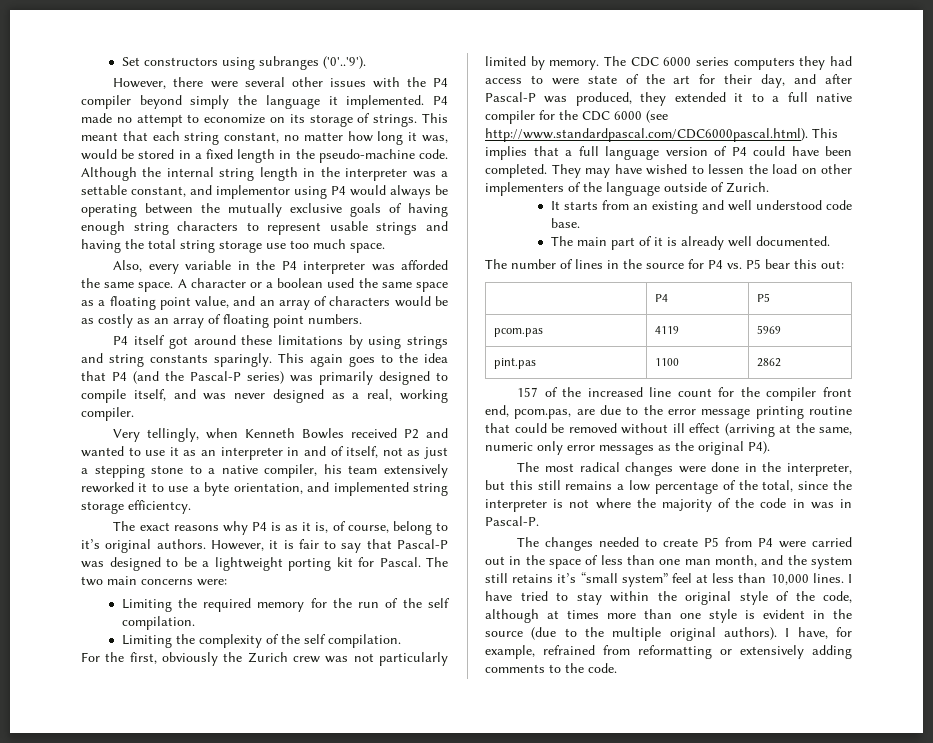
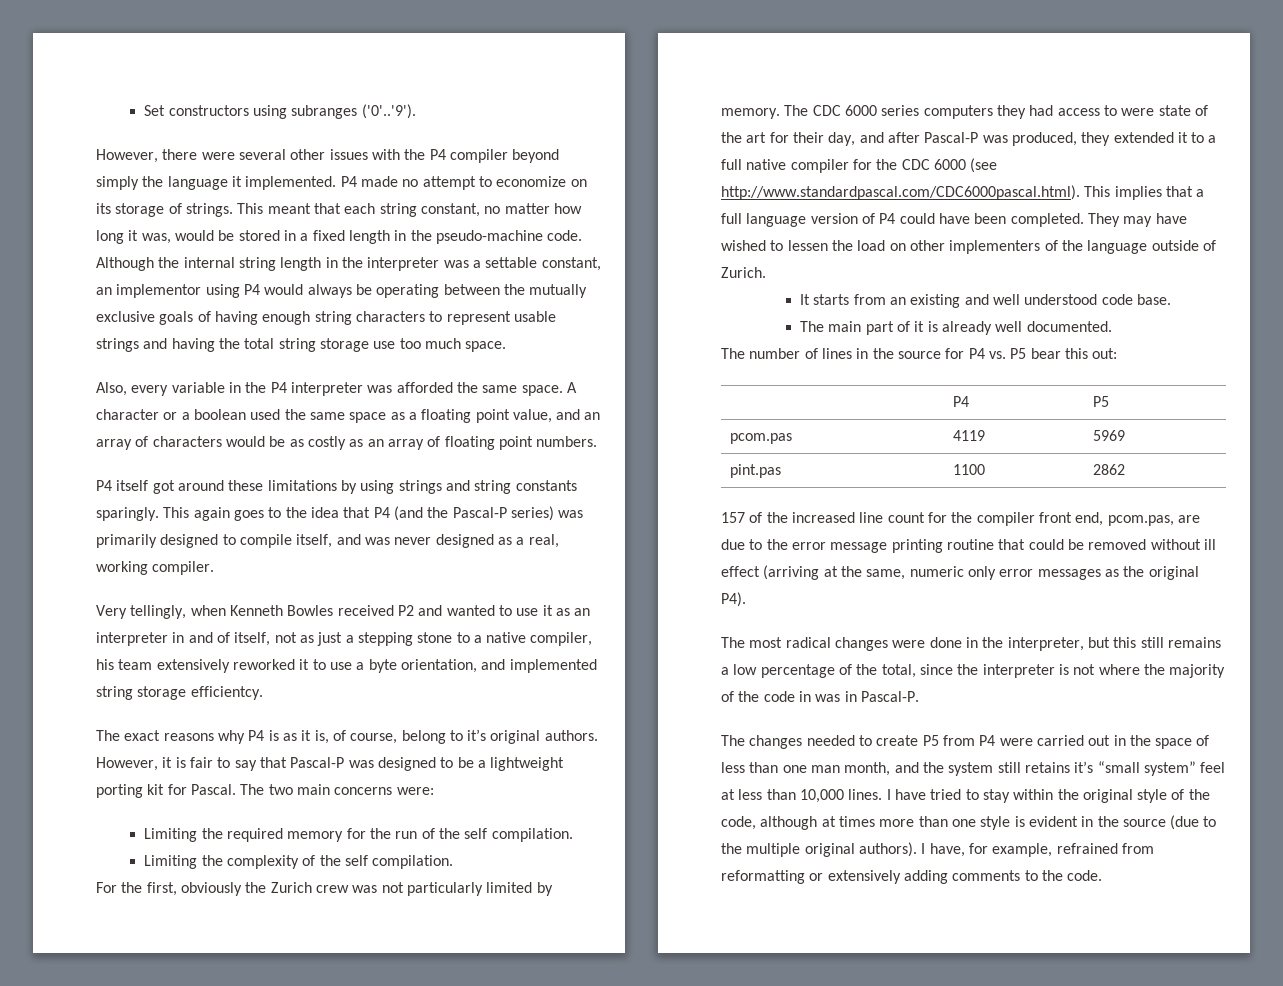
[190,185,212,195] and -> [96,287,112,295] an

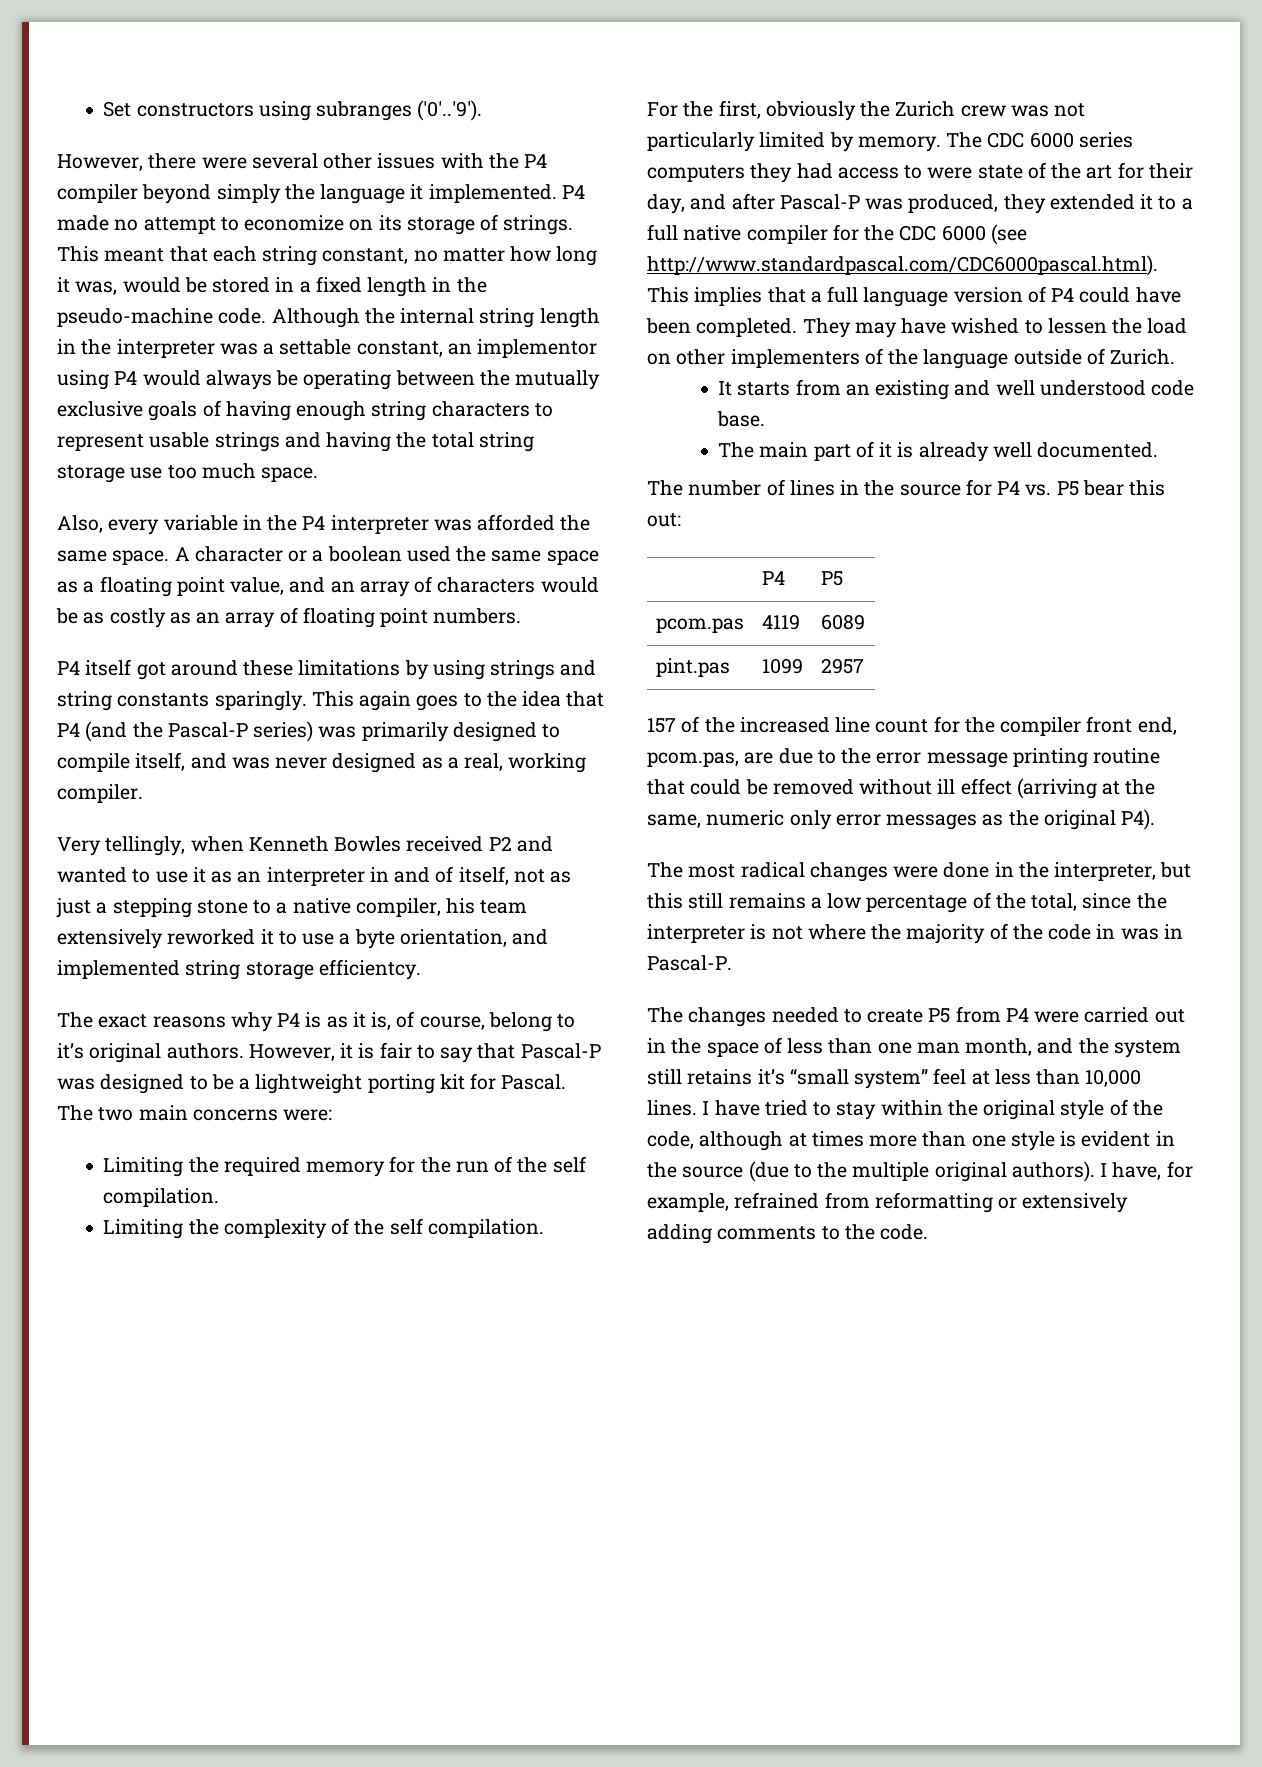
[1092,430,1125,441] 5969 -> [820,614,865,630] 6089
[952,464,985,475] [1092,464,1125,475] 1100 | 2862 -> [761,658,803,674] [820,658,864,674] 1099 | 2957

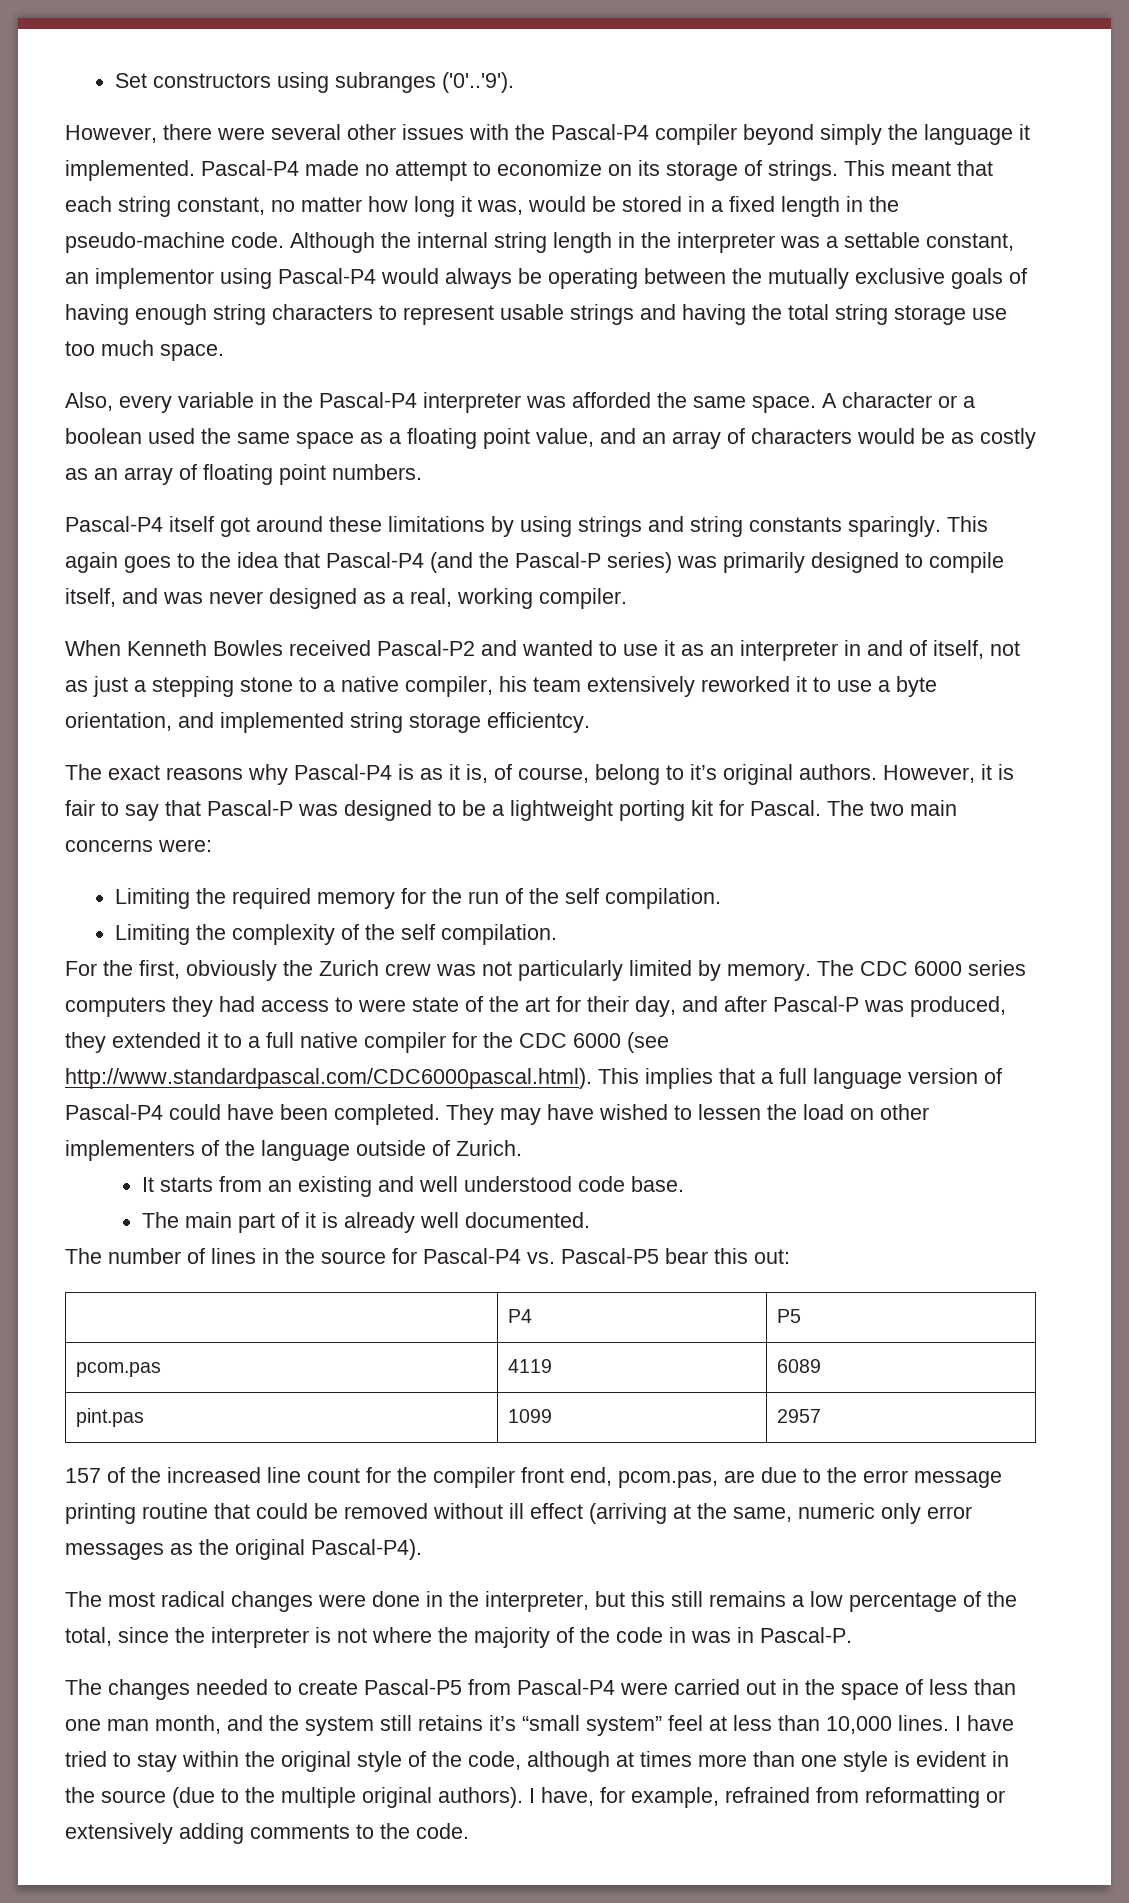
[524,154,548,168] P4 -> [551,124,649,140] Pascal-P4
[561,185,585,199] P4 -> [201,160,299,176] Pascal-P4
[114,371,138,385] P4 -> [278,268,376,284] Pascal-P4
[302,516,326,530] P4 -> [319,392,417,408] Pascal-P4
[57,661,80,675] P4 -> [65,516,163,532] Pascal-P4
[57,723,80,737] P4 -> [326,552,424,568] Pascal-P4
[57,836,244,856] Very tellingly, when -> [65,640,121,656] When
[488,836,512,851] P2 -> [377,640,475,656] Pascal-P2
[277,1013,301,1027] P4 -> [294,764,392,780] Pascal-P4
[1051,288,1075,302] P4 -> [65,1104,163,1120] Pascal-P4
[997,481,1079,496] P4 vs. P5 -> [423,1248,659,1264] Pascal-P4 vs. Pascal-P5
[1121,809,1156,830] P4). -> [311,1539,422,1560] Pascal-P4).
[928,1006,1029,1023] P5 from P4 -> [364,1679,615,1695] Pascal-P5 from Pascal-P4

